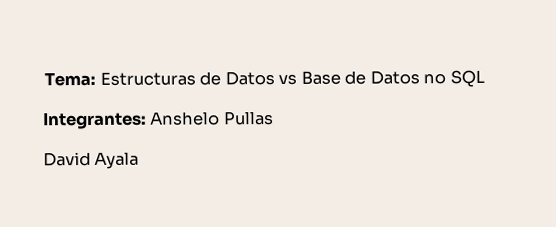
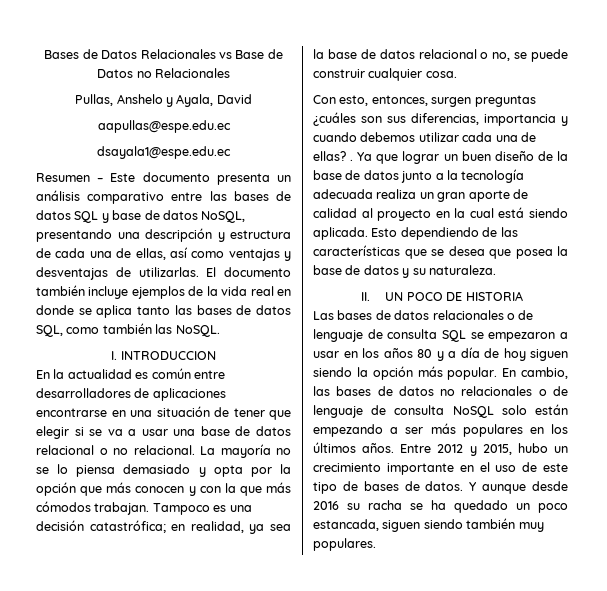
[44,71,275,87] Tema: Estructuras de Datos -> [44,49,216,59] Bases de Datos Relacionales
[449,69,485,88] [42,111,274,130] [43,151,140,169] SQL // Integrantes: Anshelo Pullas // David Ayala -> [154,68,230,78] [75,94,252,107] [97,120,231,133] [97,146,231,159] [36,172,291,185] [36,190,291,204] [36,210,246,223] [36,228,291,242] [36,247,291,261] [36,267,291,280] [36,285,291,299] [36,305,291,318] [36,323,220,337] [111,351,216,360] [36,368,225,379] [36,388,226,401] [36,406,291,420] [36,426,291,439] [36,444,291,458] [36,464,291,477] [36,482,291,496] [36,501,252,515] [36,520,291,534] [313,49,568,62] [313,68,457,81] [313,95,536,107] [313,112,568,126] [313,132,536,142] [313,151,568,164] [313,169,525,183] [313,189,528,202] [313,207,568,221] [313,227,518,240] [313,245,568,259] [313,265,496,278] [361,291,523,301] [313,310,534,320] [313,329,568,342] [313,347,568,361] [313,366,568,380] [313,386,568,396] [313,404,568,418] [313,423,568,437] [313,442,568,456] [313,462,568,475] [313,481,568,494] [313,500,568,513] [313,518,544,532] [313,538,376,551] Relacionales // Pullas, Anshelo y Ayala, David // aapullas@espe.edu.ec // dsayala1@espe.edu.ec // Resumen – Este documento presenta un análisis comparativo entre las bases de datos SQL y base de datos NoSQL, presentando una descripción y estructura de cada una de ellas, así como ventajas y desventajas de utilizarlas. El documento también incluye ejemplos de la vida real en donde se aplica tanto las bases de datos SQL, como también las NoSQL. // I. INTRODUCCION // En la actualidad es común entre desarrolladores de aplicaciones encontrarse en una situación de tener que elegir si se va a usar una base de datos relacional o no relacional. La mayoría no se lo piensa demasiado y opta por la opción que más conocen y con la que más cómodos trabajan. Tampoco es una decisión catastrófica; en realidad, ya sea la base de datos relacional o no, se puede construir cualquier cosa. // Con esto, entonces, surgen preguntas ¿cuáles son sus diferencias, importancia y cuando debemos utilizar cada una de ellas? . Ya que lograr un buen diseño de la base de datos junto a la tecnología adecuada realiza un gran aporte de calidad al proyecto en la cual está siendo aplicada. Esto dependiendo de las características que se desea que posea la base de datos y su naturaleza. // II. UN POCO DE HISTORIA // Las bases de datos relacionales o de lenguaje de consulta SQL se empezaron a usar en los años 80 y a día de hoy siguen siendo la opción más popular. En cambio, las bases de datos no relacionales o de lenguaje de consulta NoSQL solo están empezando a ser más populares en los últimos años. Entre 2012 y 2015, hubo un crecimiento importante en el uso de este tipo de bases de datos. Y aunque desde 2016 su racha se ha quedado un poco estancada, siguen siendo también muy populares.

